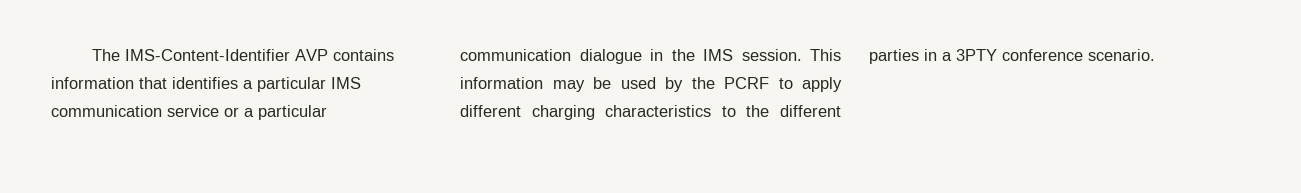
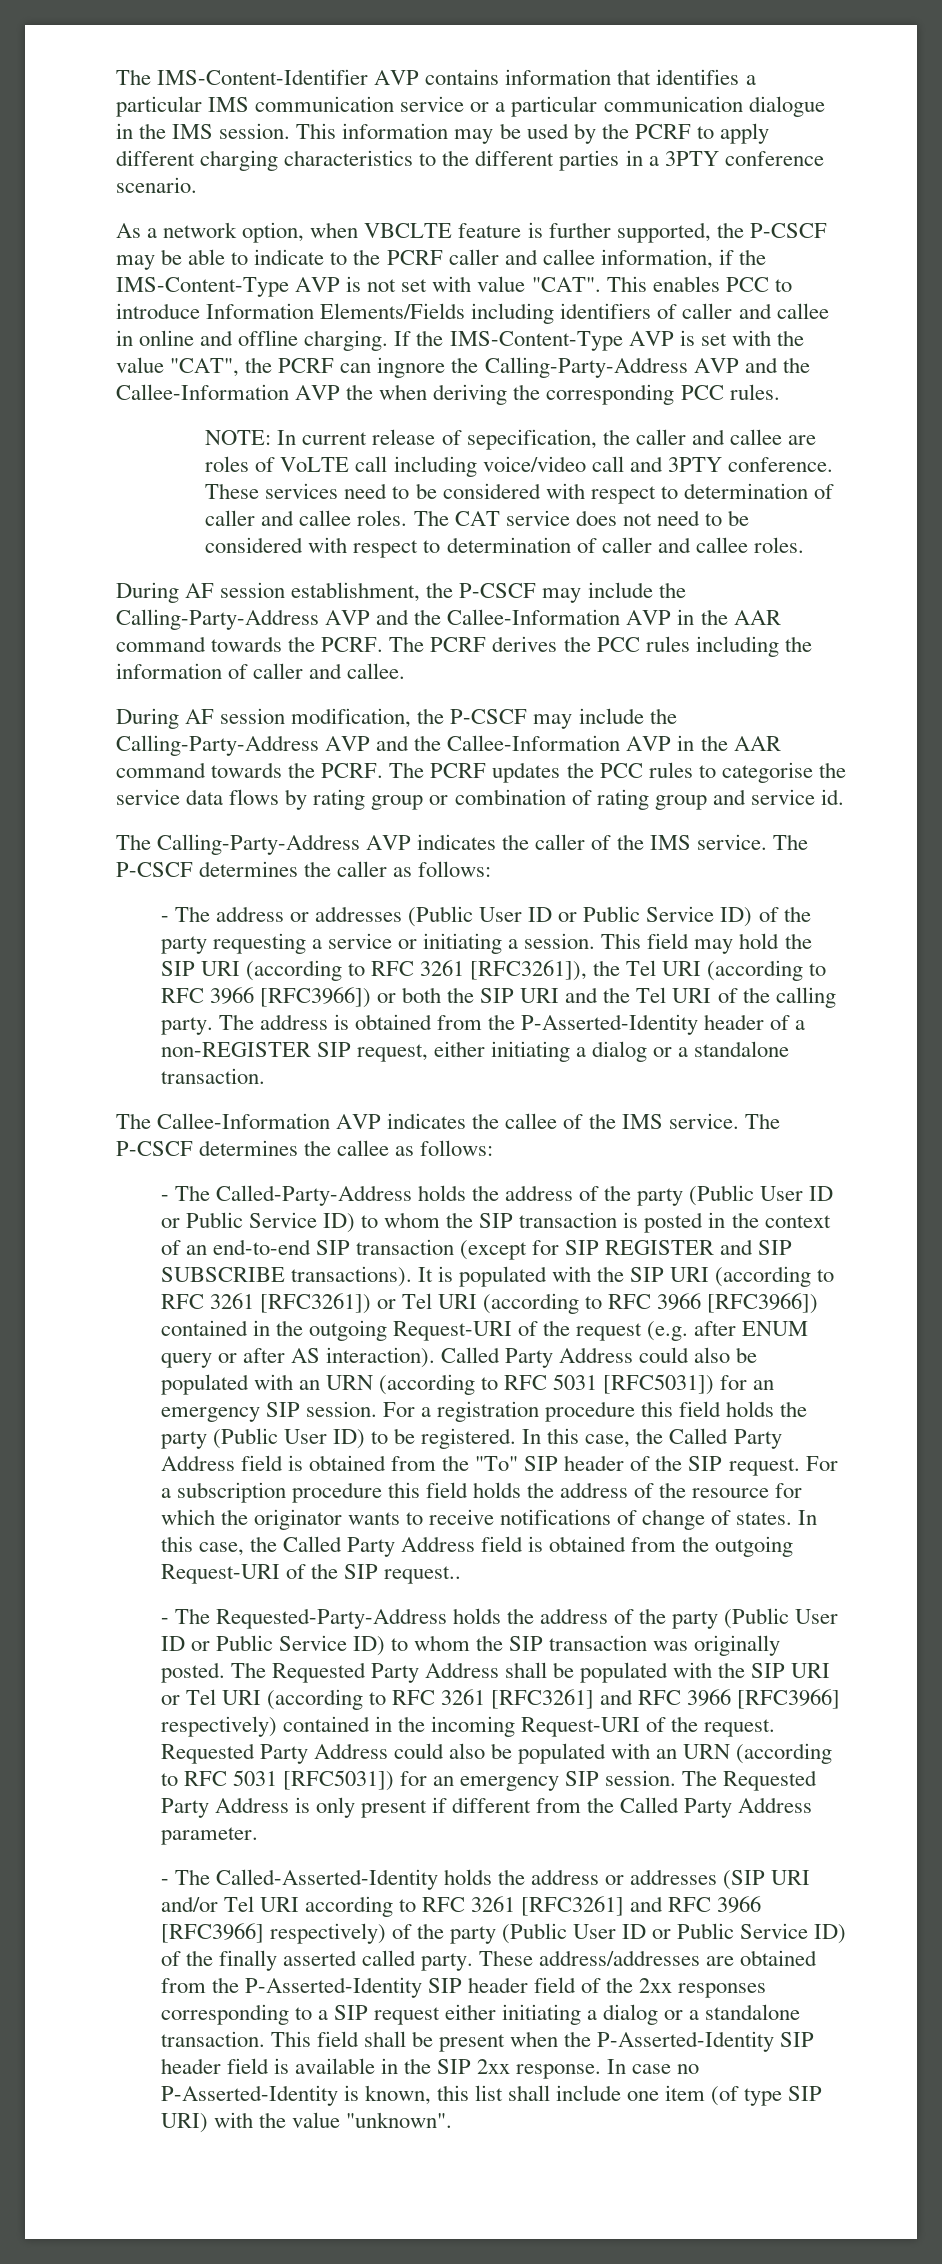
(1155, 55) none -> [116,222,827,243] [116,249,766,270] [116,276,792,297] [116,303,829,324] [116,330,804,351] [116,357,810,378] [116,384,780,405] [205,429,816,450] [205,456,833,477] [205,483,834,504] [205,510,750,526] [205,537,804,558] [116,582,686,603] [116,609,781,630] [116,636,812,657] [116,663,406,679] [116,708,677,729] [116,735,781,756] [116,762,846,783] [116,789,844,810] [116,834,808,855] [116,861,492,877] [160,906,811,927] [160,933,812,954] [160,960,827,981] [160,987,836,1008] [160,1014,806,1035] [160,1041,790,1062] [160,1068,265,1084] [116,1113,780,1129] [116,1140,494,1156] [160,1185,834,1206] [160,1212,831,1233] [160,1239,793,1260] [160,1266,835,1287] [160,1293,819,1314] [160,1320,809,1341] [160,1347,758,1368] [160,1374,775,1395] [160,1401,808,1422] [160,1428,782,1449] [160,1455,838,1476] [160,1482,803,1503] [160,1509,818,1530] [160,1536,794,1557] [160,1563,461,1584] [160,1608,839,1629] [160,1635,781,1656] [160,1662,831,1683] [160,1689,841,1710] [160,1716,776,1737] [160,1743,833,1764] [160,1770,818,1791] [160,1797,813,1818] [160,1827,258,1845] [160,1869,811,1890] [160,1896,762,1917] [160,1923,847,1944] [160,1950,818,1971] [160,1977,767,1998] [160,2004,801,2025] [160,2031,815,2052] [160,2058,700,2079] [160,2085,823,2106] [160,2112,452,2133] // As a network option, when VBCLTE feature is further supported, the P-CSCF may be able to indicate to the PCRF caller and callee information, if the IMS-Content-Type AVP is not set with value "CAT". This enables PCC to introduce Information Elements/Fields including identifiers of caller and callee in online and offline charging. If the IMS-Content-Type AVP is set with the value "CAT", the PCRF can ingnore the Calling-Party-Address AVP and the Callee-Information AVP the when deriving the corresponding PCC rules. // NOTE: In current release of sepecification, the caller and callee are roles of VoLTE call including voice/video call and 3PTY conference. These services need to be considered with respect to determination of caller and callee roles. The CAT service does not need to be considered with respect to determination of caller and callee roles. // During AF session establishment, the P-CSCF may include the Calling-Party-Address AVP and the Callee-Information AVP in the AAR command towards the PCRF. The PCRF derives the PCC rules including the information of caller and callee. // During AF session modification, the P-CSCF may include the Calling-Party-Address AVP and the Callee-Information AVP in the AAR command towards the PCRF. The PCRF updates the PCC rules to categorise the service data flows by rating group or combination of rating group and service id. // The Calling-Party-Address AVP indicates the caller of the IMS service. The P-CSCF determines the caller as follows: // - The address or addresses (Public User ID or Public Service ID) of the party requesting a service or initiating a session. This field may hold the SIP URI (according to RFC 3261 [RFC3261]), the Tel URI (according to RFC 3966 [RFC3966]) or both the SIP URI and the Tel URI of the calling party. The address is obtained from the P-Asserted-Identity header of a non-REGISTER SIP request, either initiating a dialog or a standalone transaction. // The Callee-Information AVP indicates the callee of the IMS service. The P-CSCF determines the callee as follows: // - The Called-Party-Address holds the address of the party (Public User ID or Public Service ID) to whom the SIP transaction is posted in the context of an end-to-end SIP transaction (except for SIP REGISTER and SIP SUBSCRIBE transactions). It is populated with the SIP URI (according to RFC 3261 [RFC3261]) or Tel URI (according to RFC 3966 [RFC3966]) contained in the outgoing Request-URI of the request (e.g. after ENUM query or after AS interaction). Called Party Address could also be populated with an URN (according to RFC 5031 [RFC5031]) for an emergency SIP session. For a registration procedure this field holds the party (Public User ID) to be registered. In this case, the Called Party Address field is obtained from the "To" SIP header of the SIP request. For a subscription procedure this field holds the address of the resource for which the originator wants to receive notifications of change of states. In this case, the Called Party Address field is obtained from the outgoing Request-URI of the SIP request.. // - The Requested-Party-Address holds the address of the party (Public User ID or Public Service ID) to whom the SIP transaction was originally posted. The Requested Party Address shall be populated with the SIP URI or Tel URI (according to RFC 3261 [RFC3261] and RFC 3966 [RFC3966] respectively) contained in the incoming Request-URI of the request. Requested Party Address could also be populated with an URN (according to RFC 5031 [RFC5031]) for an emergency SIP session. The Requested Party Address is only present if different from the Called Party Address parameter. // - The Called-Asserted-Identity holds the address or addresses (SIP URI and/or Tel URI according to RFC 3261 [RFC3261] and RFC 3966 [RFC3966] respectively) of the party (Public User ID or Public Service ID) of the finally asserted called party. These address/addresses are obtained from the P-Asserted-Identity SIP header field of the 2xx responses corresponding to a SIP request either initiating a dialog or a standalone transaction. This field shall be present when the P-Asserted-Identity SIP header field is available in the SIP 2xx response. In case no P-Asserted-Identity is known, this list shall include one item (of type SIP URI) with the value "unknown".

